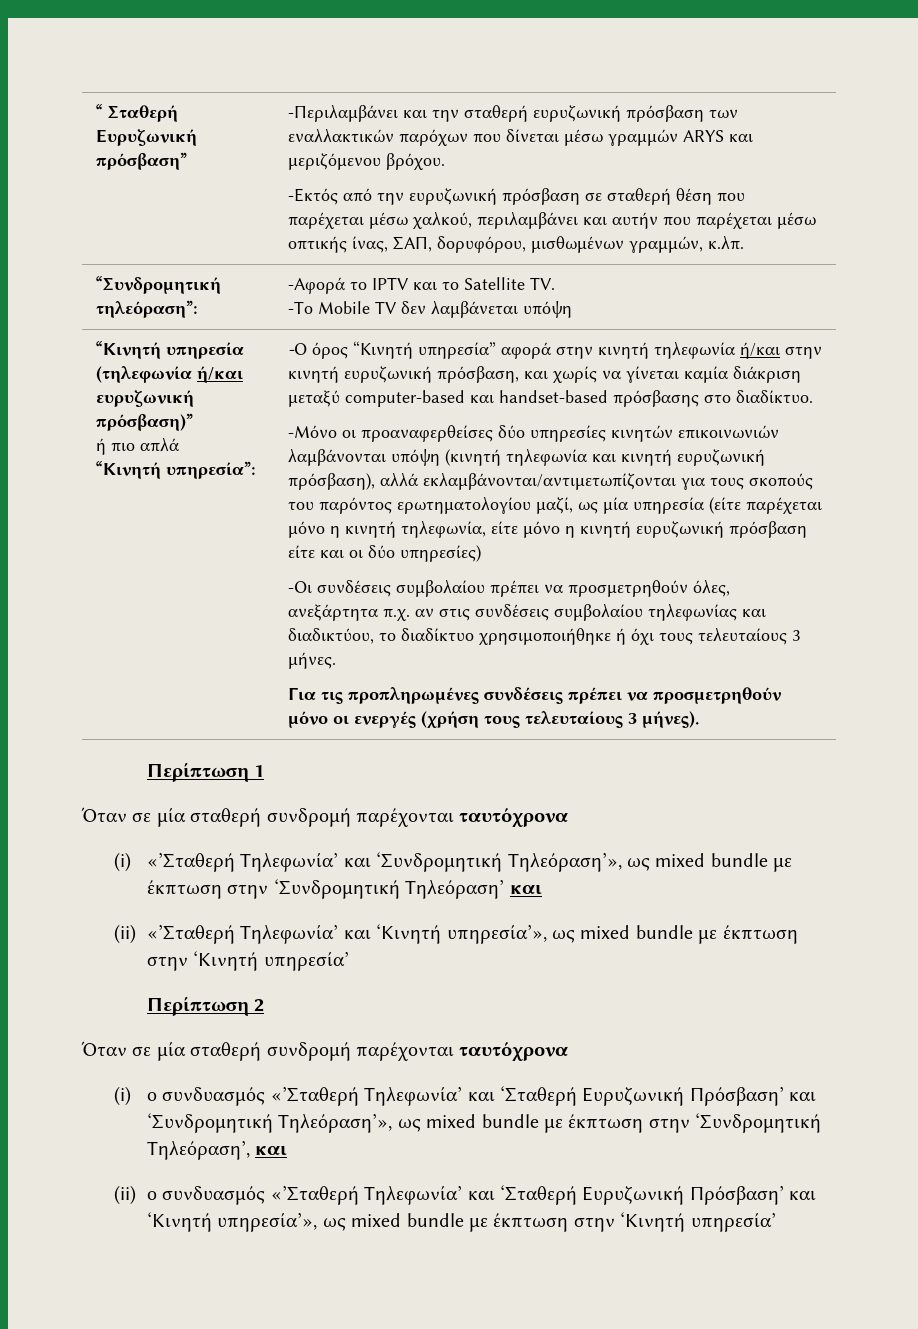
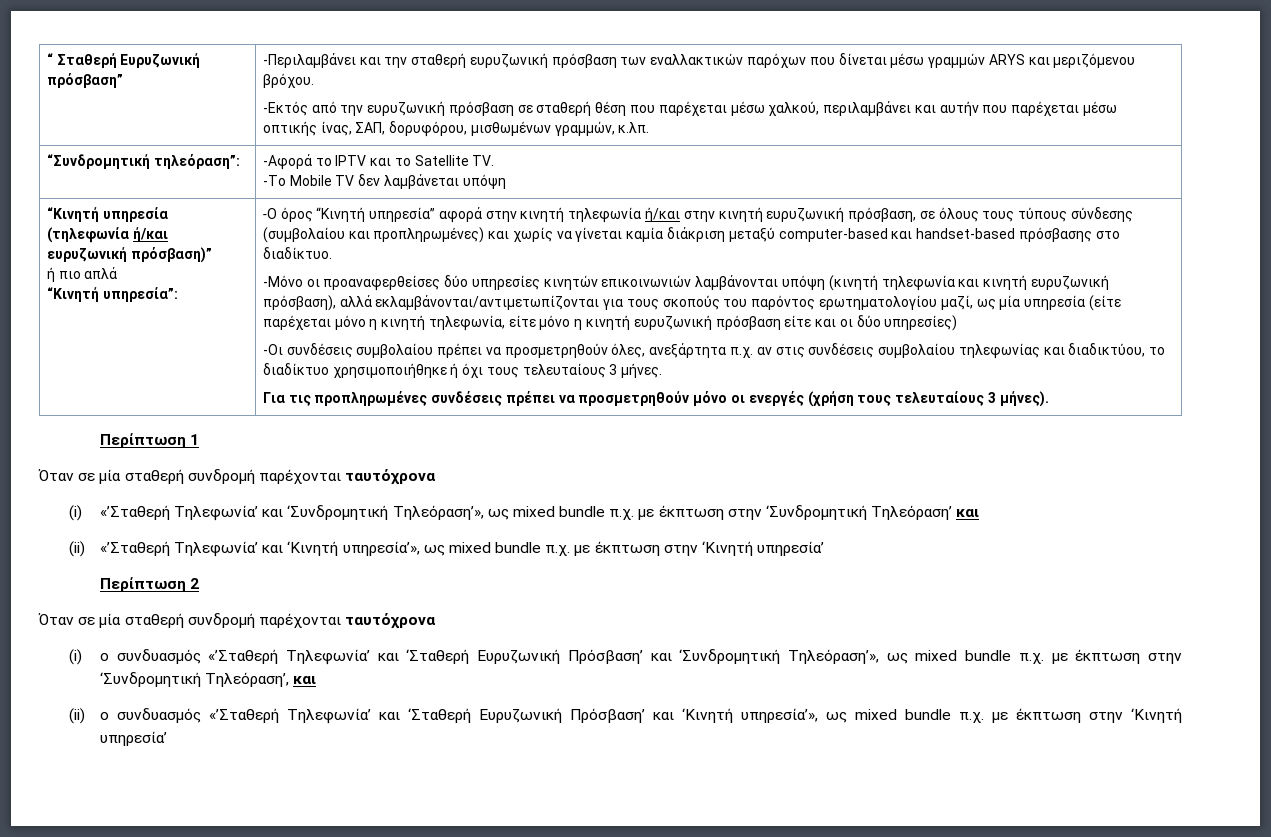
(519, 374) none -> [919,207,1134,222] [262,227,485,243] σε όλους τους τύπους σύνδεσης (συμβολαίου και προπληρωμένες)
(768, 860) none -> [609,509,635,520] π.χ.
(693, 932) none -> [545,545,571,556] π.χ.
(539, 1121) none -> [1018,653,1044,664] π.χ.
(464, 1220) none -> [958,712,984,723] π.χ.

